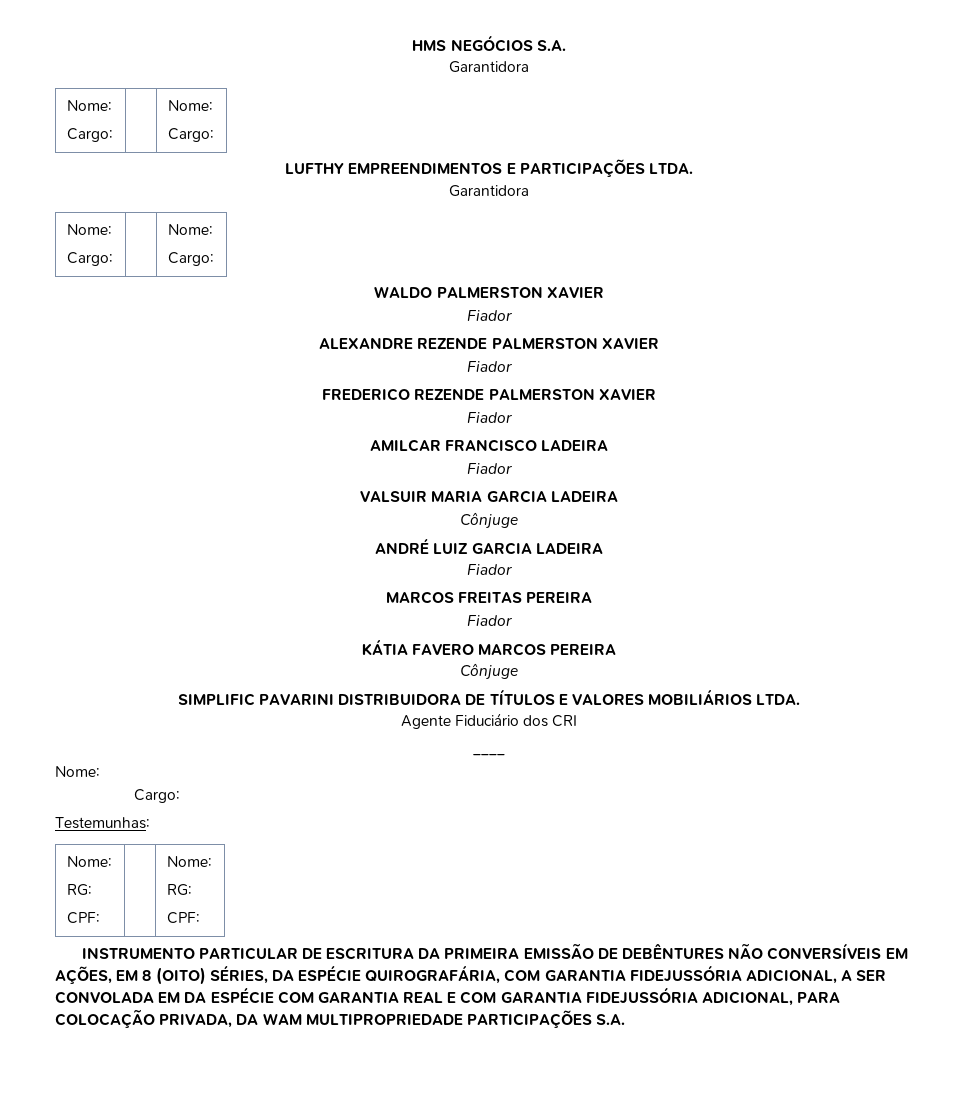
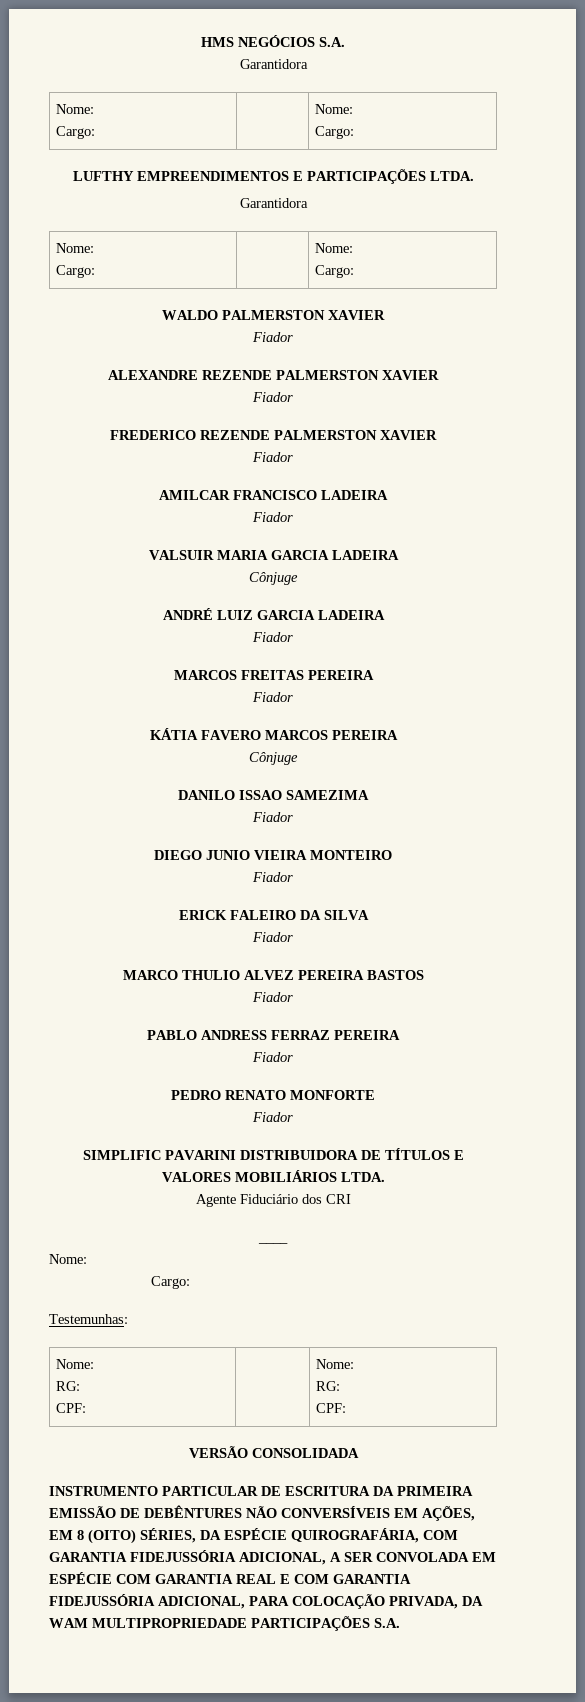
(518, 671) none -> [178,790,369,800] [252,812,293,822] [154,850,392,860] [252,872,293,882] [178,910,369,920] [252,932,293,942] [122,970,424,980] [252,992,293,1002] [147,1030,400,1040] [252,1052,293,1062] [171,1090,375,1100] [252,1112,293,1122] // DANILO ISSAO SAMEZIMA // Fiador // DIEGO JUNIO VIEIRA MONTEIRO // Fiador // ERICK FALEIRO DA SILVA // Fiador // MARCO THULIO ALVEZ PEREIRA BASTOS // Fiador // PABLO ANDRESS FERRAZ PEREIRA // Fiador // PEDRO RENATO MONFORTE // Fiador
(200, 918) none -> [188,1446,359,1458] // VERSÃO CONSOLIDADA
[184,992,207,1003] DA -> (496, 1557) none

